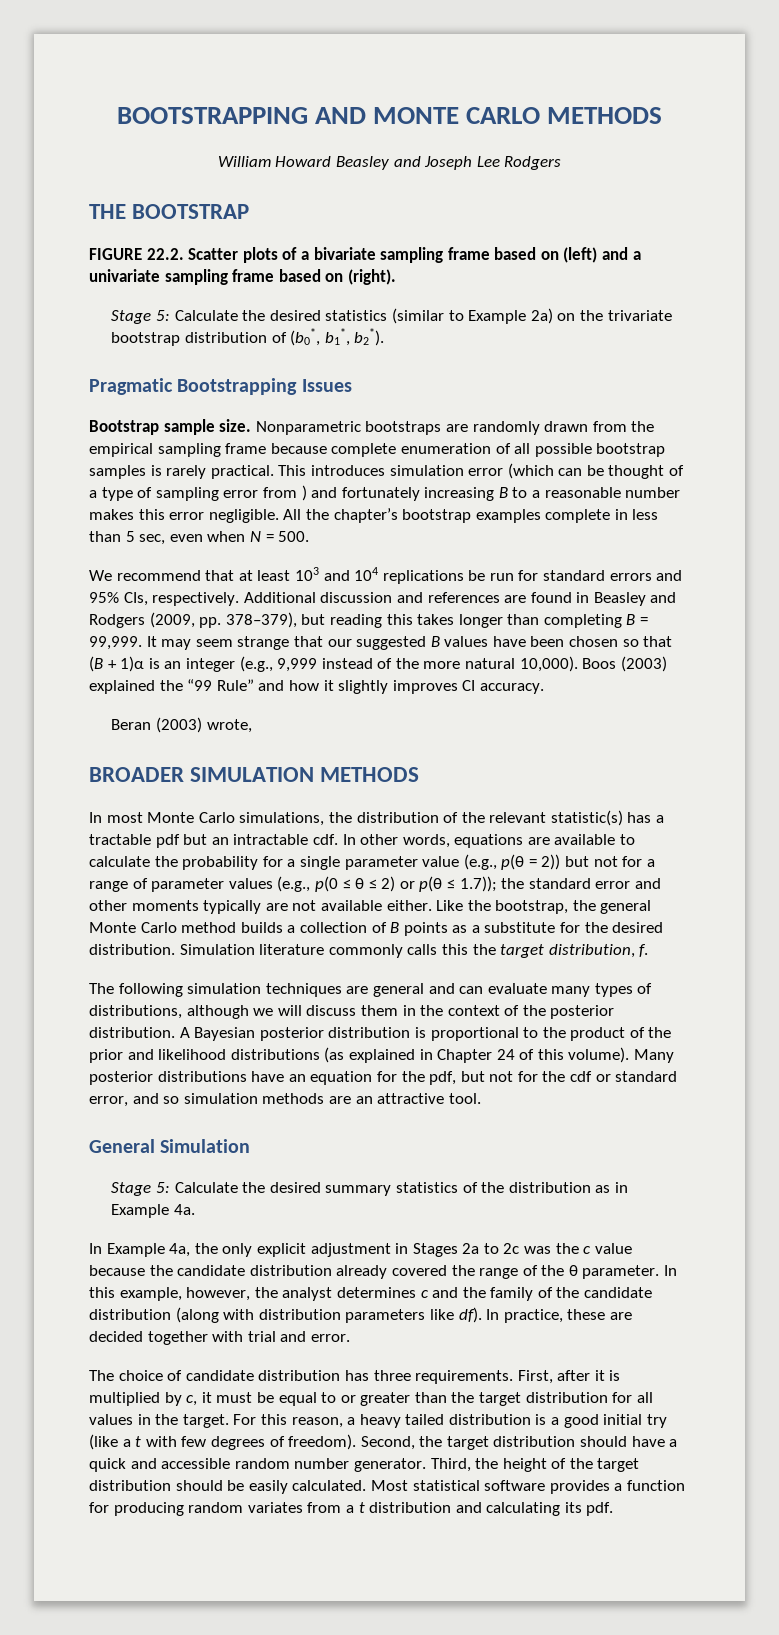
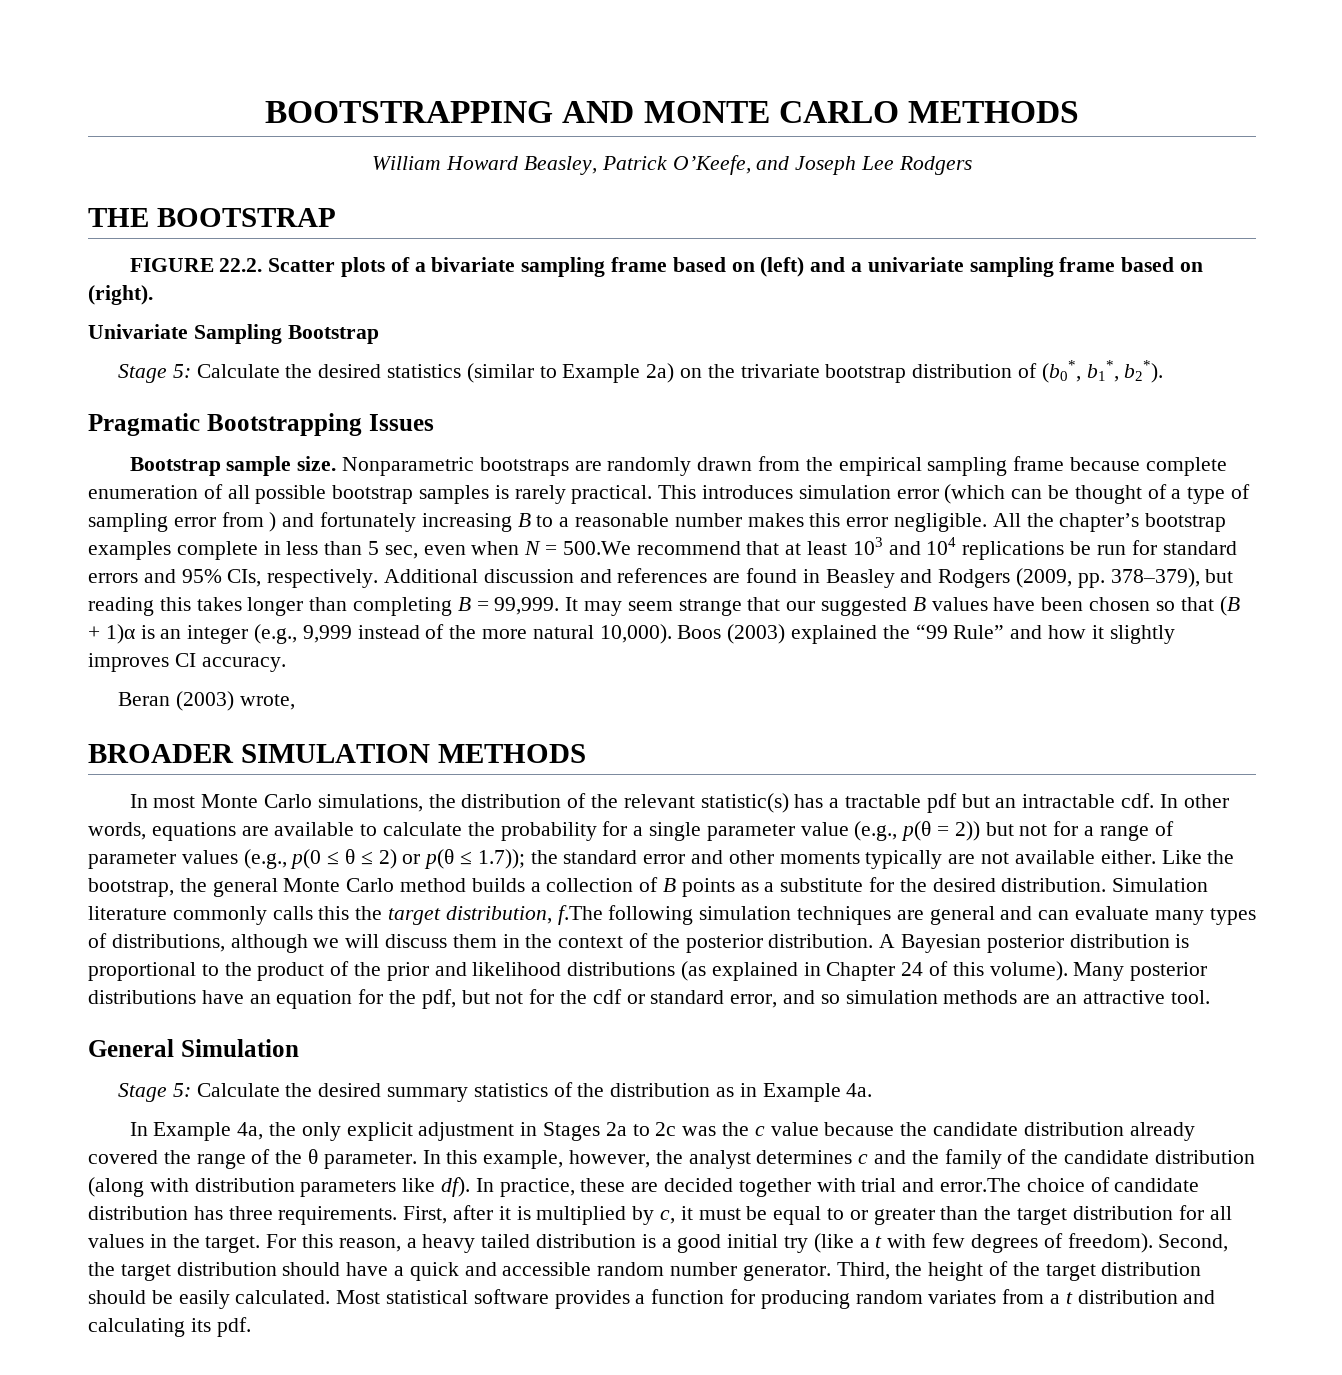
[335,156,389,170] Beasley -> [523,155,751,175] Beasley, Patrick O’Keefe,
(396, 277) none -> [88,324,379,344] // Univariate Sampling Bootstrap
[278,531,310,542] [89,570,112,581] 500. // We -> [562,541,631,555] 500.We
[639,944,649,957] [89,983,114,994] f. // The -> [557,905,603,925] f.The
[310,1334,350,1342] [89,1370,114,1381] error. // The -> [940,1178,1022,1192] error.The

